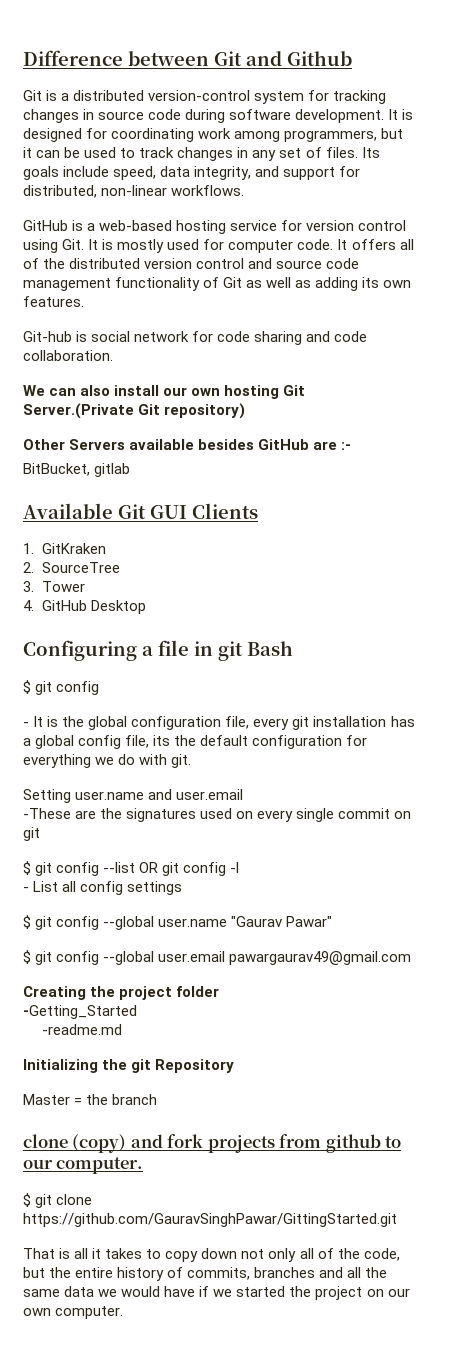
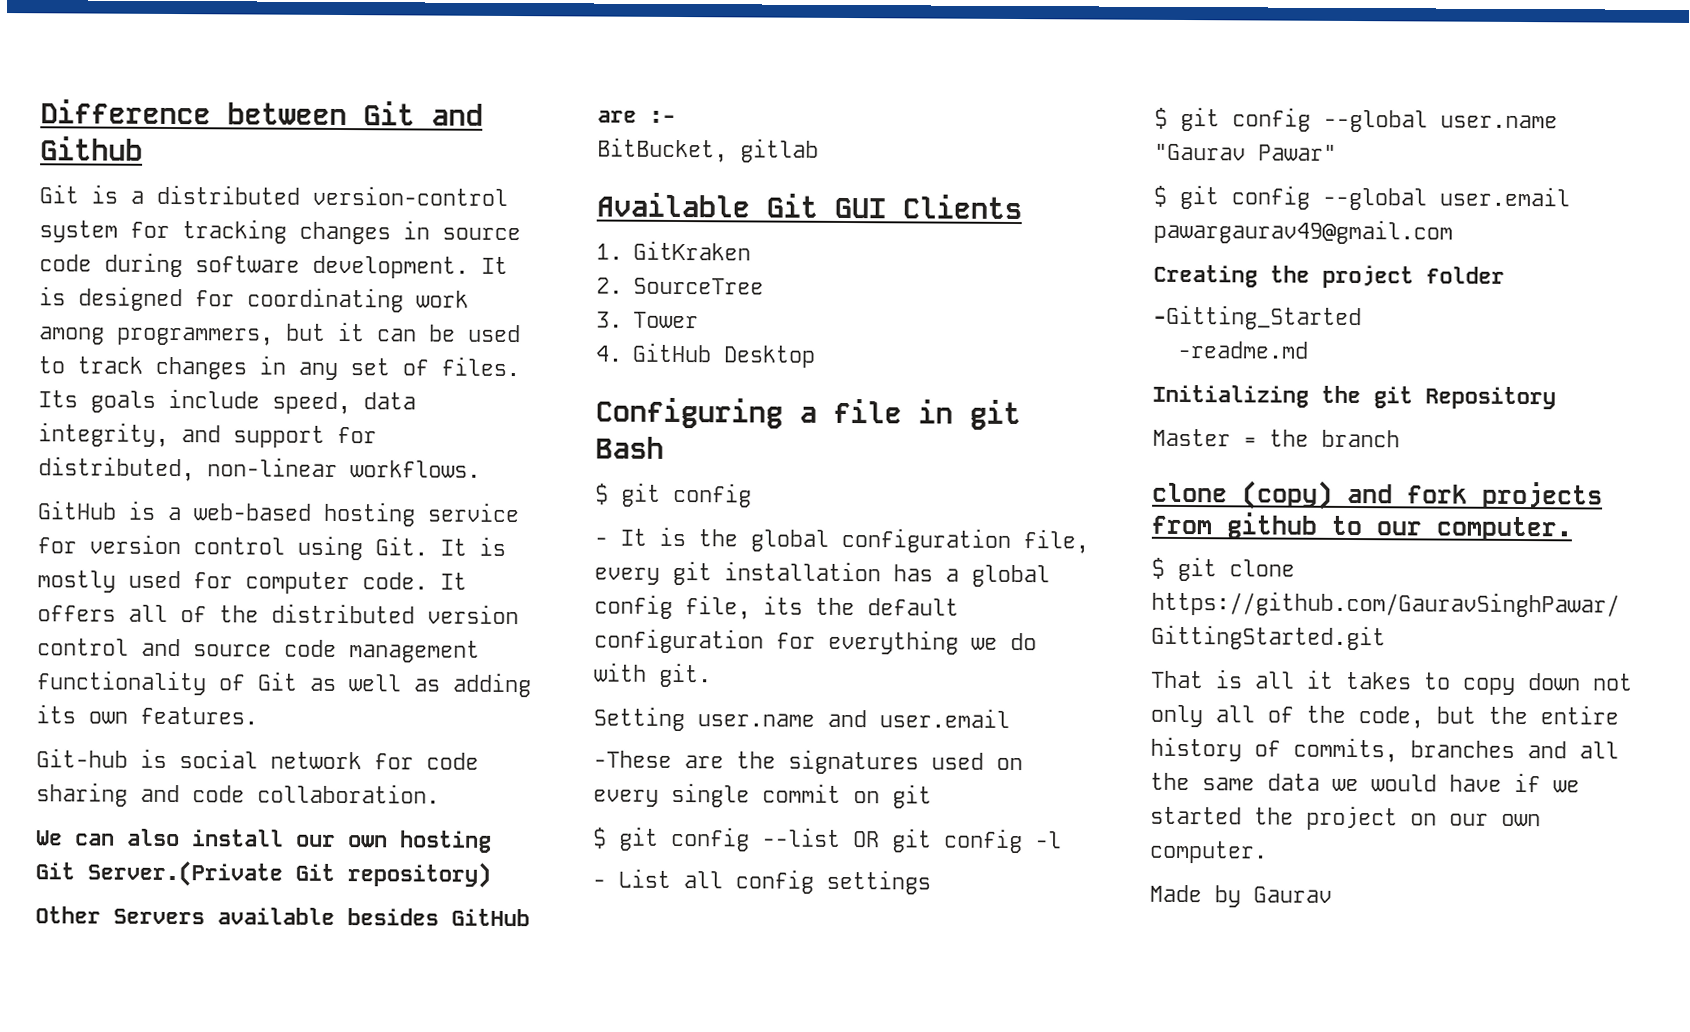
[23,1005,137,1019] -Getting_Started -> [1153,304,1362,331] -Gitting_Started
(124, 1312) none -> [1149,884,1332,908] // Made by Gaurav

